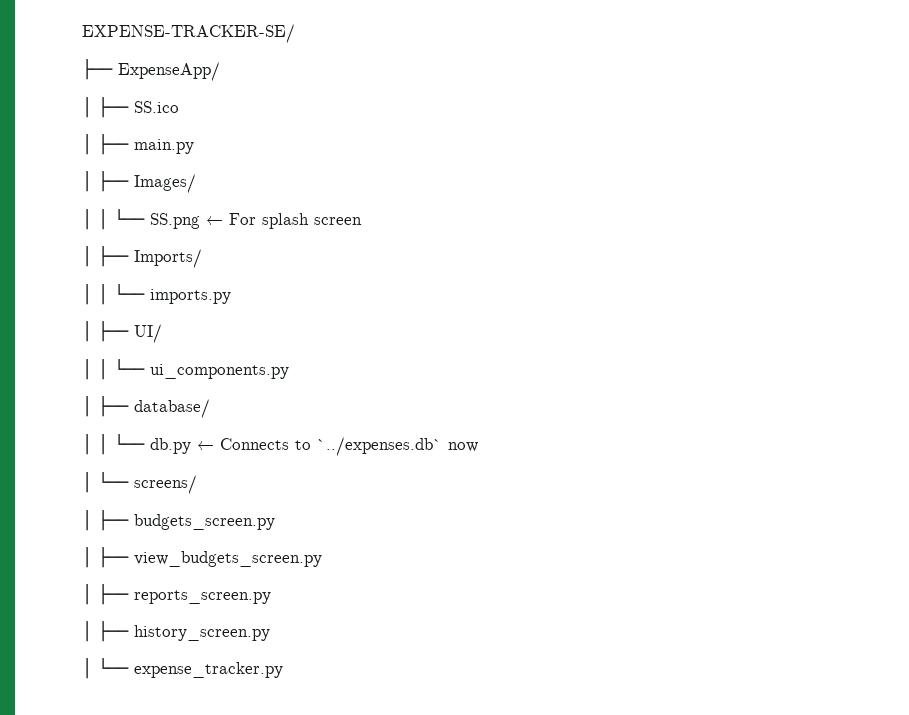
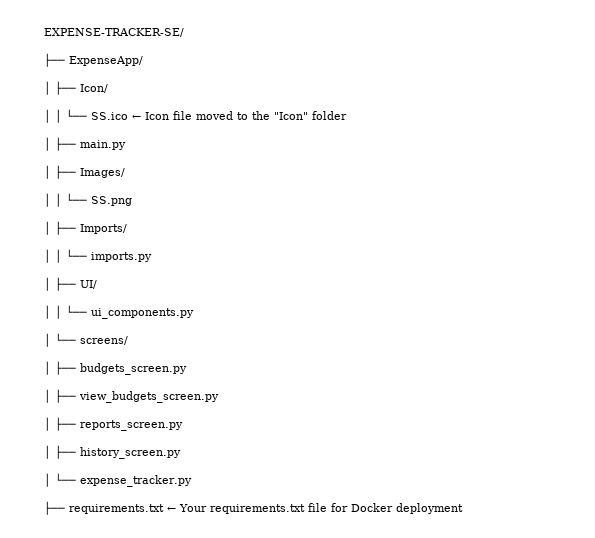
[134,101,179,113] SS.ico -> [80,84,108,93] [44,109,347,123] Icon/ // │ │ └── SS.ico ← Icon file moved to the "Icon" folder
[206,213,362,229] ← For splash screen -> (132, 201) none
[82,396,210,418] [82,434,478,456] // │ ├── database/ // │ │ └── db.py ← Connects to `../expenses.db` now -> (194, 313) none
(283, 670) none -> [44,501,463,515] // ├── requirements.txt ← Your requirements.txt file for Docker deployment

